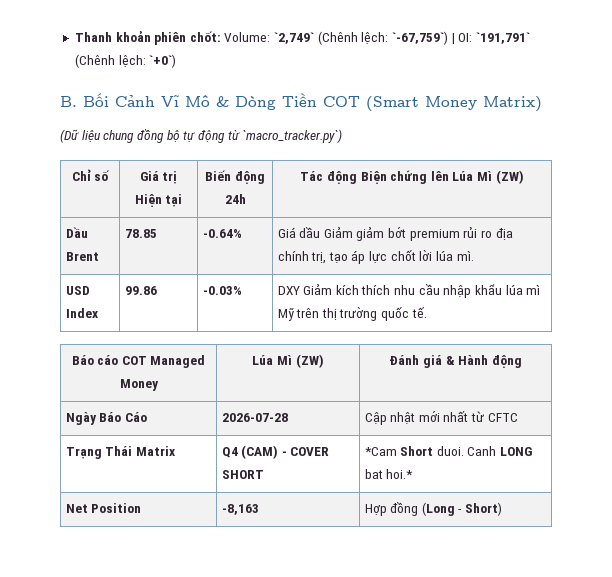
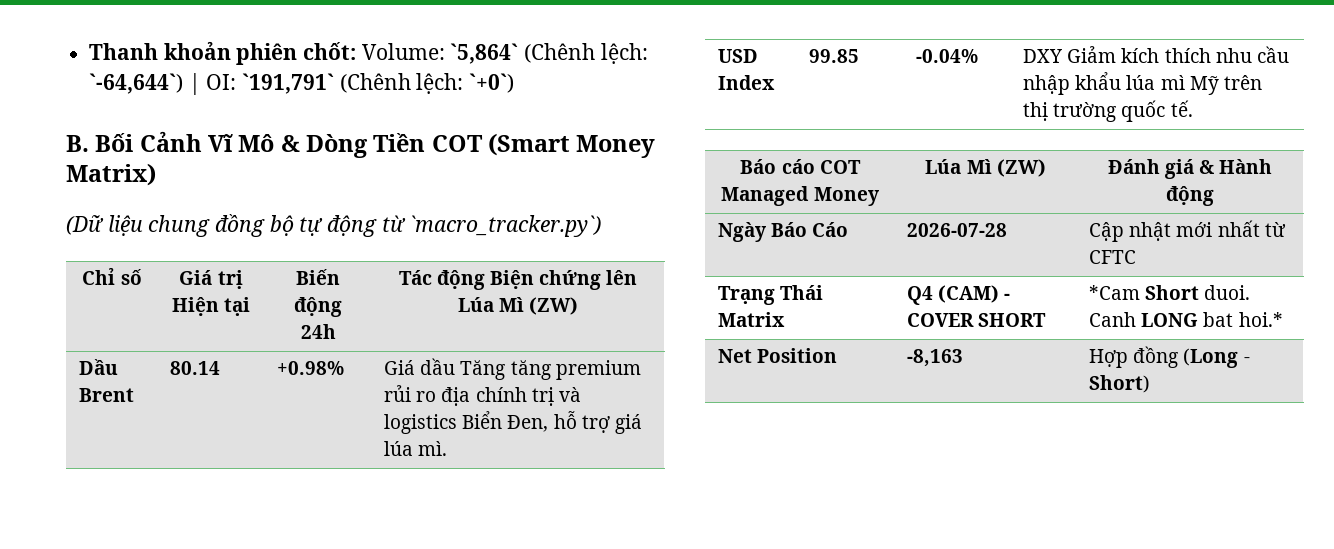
[274,31,449,45] `2,749` (Chênh lệch: `-67,759`) -> [450,43,648,64] [89,73,184,94] `5,864` (Chênh lệch: `-64,644`)
[124,229,157,238] [202,229,242,238] 78.85 | -0.64% -> [170,361,221,375] [277,361,345,375] 80.14 | +0.98%
[323,227,407,241] Giảm giảm bớt -> [460,360,551,380] Tăng tăng
[311,250,433,264] trị, tạo áp lực chốt lời -> [531,387,581,406] [384,411,642,434] trị và logistics Biển Đen, hỗ trợ giá
[124,286,157,295] [202,286,242,295] 99.86 | -0.03% -> [809,49,860,63] [916,49,979,63] 99.85 | -0.04%

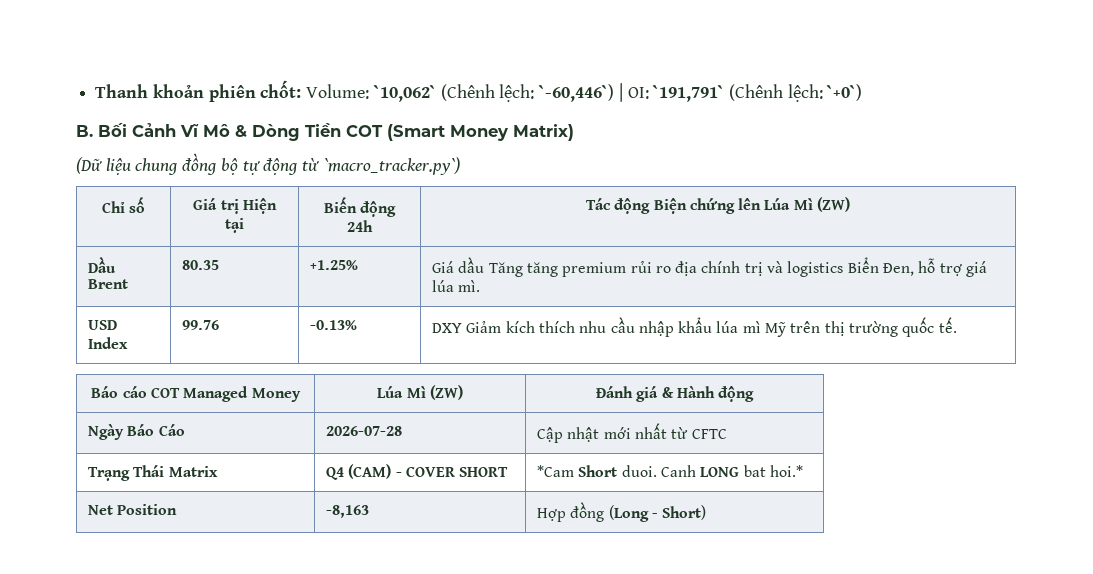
[450,43,648,64] [89,73,184,94] `5,864` (Chênh lệch: `-64,644`) -> [372,84,615,102] `10,062` (Chênh lệch: `-60,446`)
[170,361,221,375] [277,361,345,375] 80.14 | +0.98% -> [181,260,219,270] [309,260,358,270] 80.35 | +1.25%
[809,49,860,63] [916,49,979,63] 99.85 | -0.04% -> [181,320,219,330] [309,320,357,330] 99.76 | -0.13%

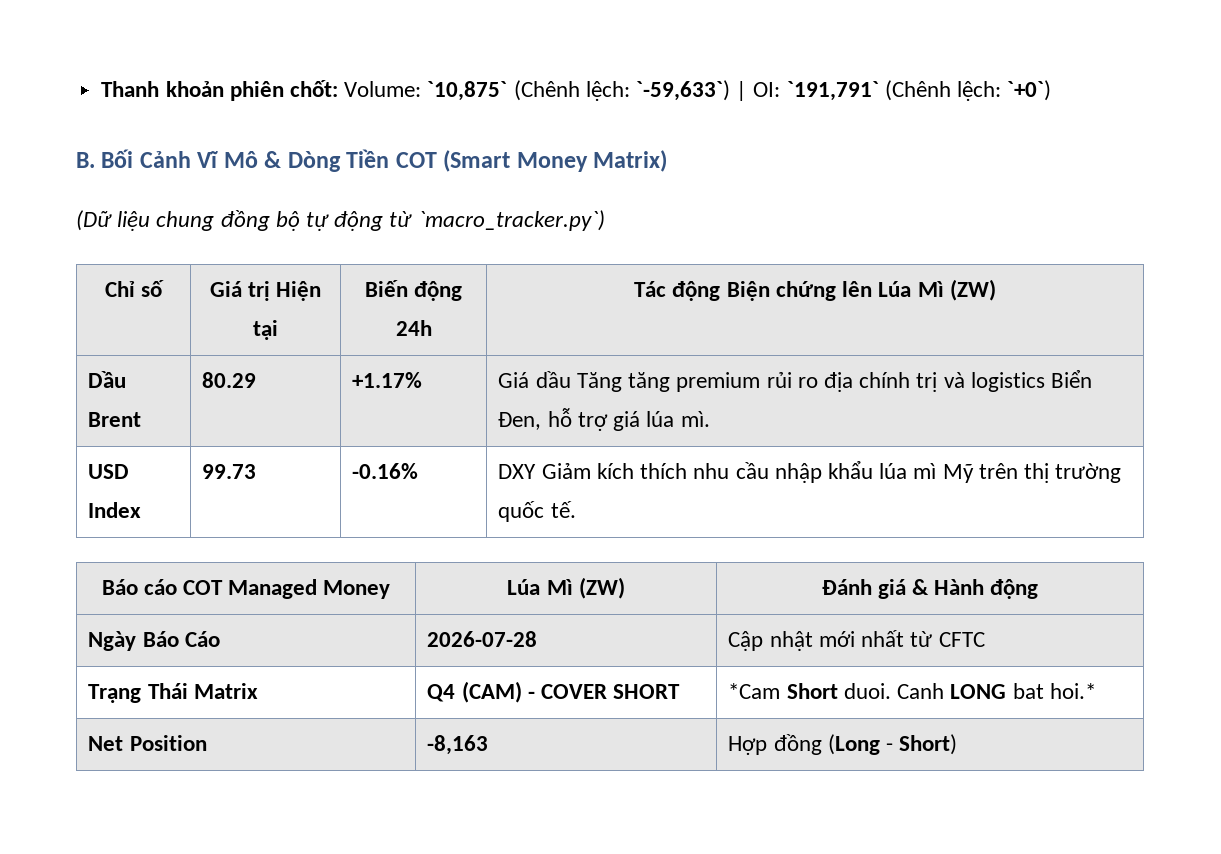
[372,84,615,102] `10,062` (Chênh lệch: `-60,446`) -> [427,80,730,101] `10,875` (Chênh lệch: `-59,633`)
[181,260,219,270] [309,260,358,270] 80.35 | +1.25% -> [202,372,257,388] [352,372,423,388] 80.29 | +1.17%
[181,320,219,330] [309,320,357,330] 99.76 | -0.13% -> [202,464,257,479] [352,463,419,479] 99.73 | -0.16%

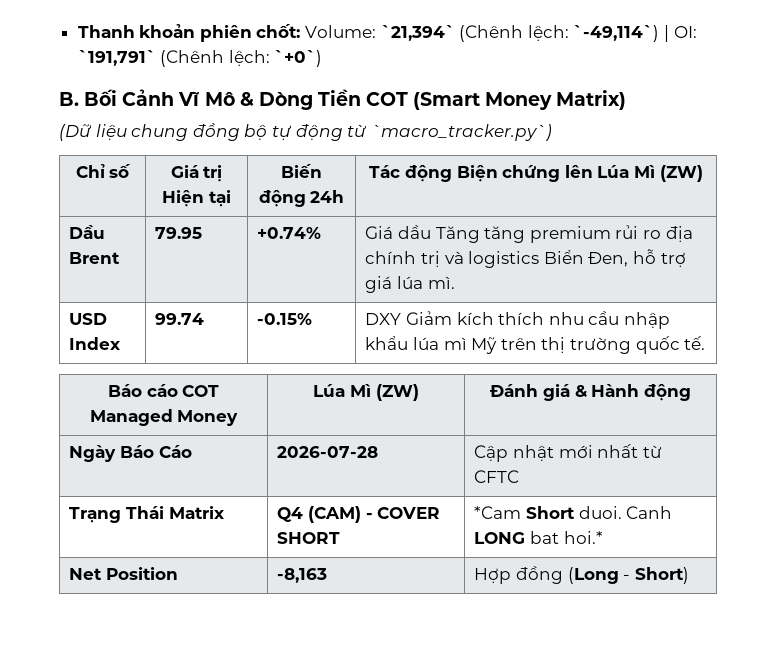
[427,80,730,101] `10,875` (Chênh lệch: `-59,633`) -> [380,25,660,42] `21,394` (Chênh lệch: `-49,114`)
[202,372,257,388] [352,372,423,388] 80.29 | +1.17% -> [155,227,203,239] [257,227,322,239] 79.95 | +0.74%
[202,464,257,479] [352,463,419,479] 99.73 | -0.16% -> [155,313,205,325] [257,313,313,325] 99.74 | -0.15%

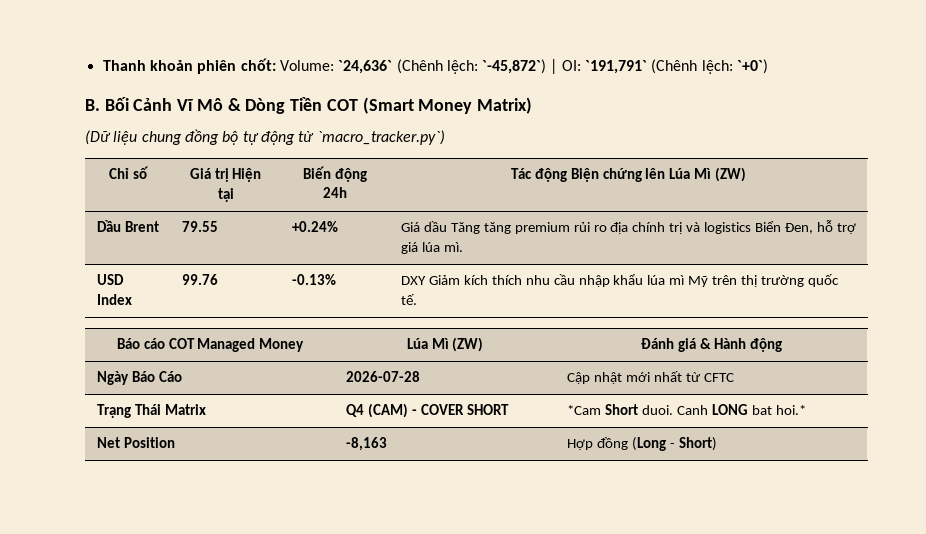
[380,25,660,42] `21,394` (Chênh lệch: `-49,114`) -> [338,59,547,74] `24,636` (Chênh lệch: `-45,872`)
[155,227,203,239] [257,227,322,239] 79.95 | +0.74% -> [182,221,219,232] [292,221,339,232] 79.55 | +0.24%
[155,313,205,325] [257,313,313,325] 99.74 | -0.15% -> [182,274,219,285] [292,274,337,285] 99.76 | -0.13%

